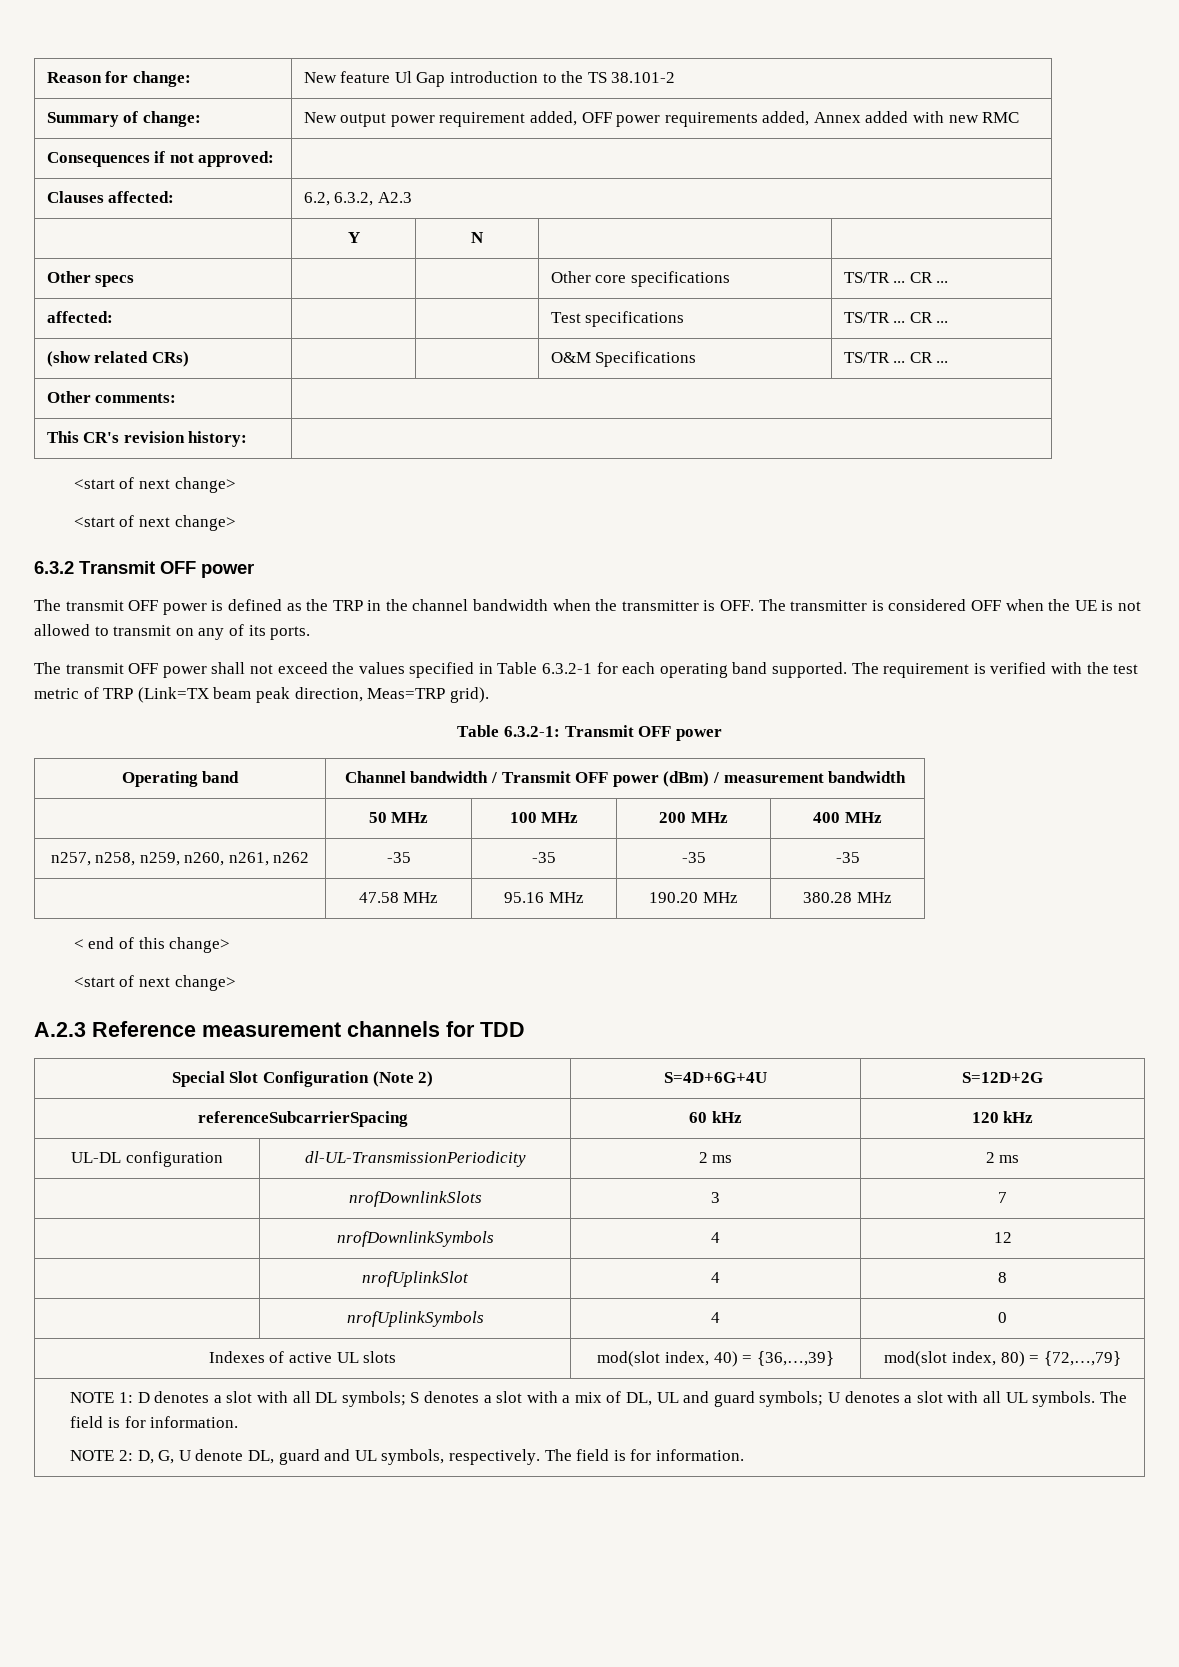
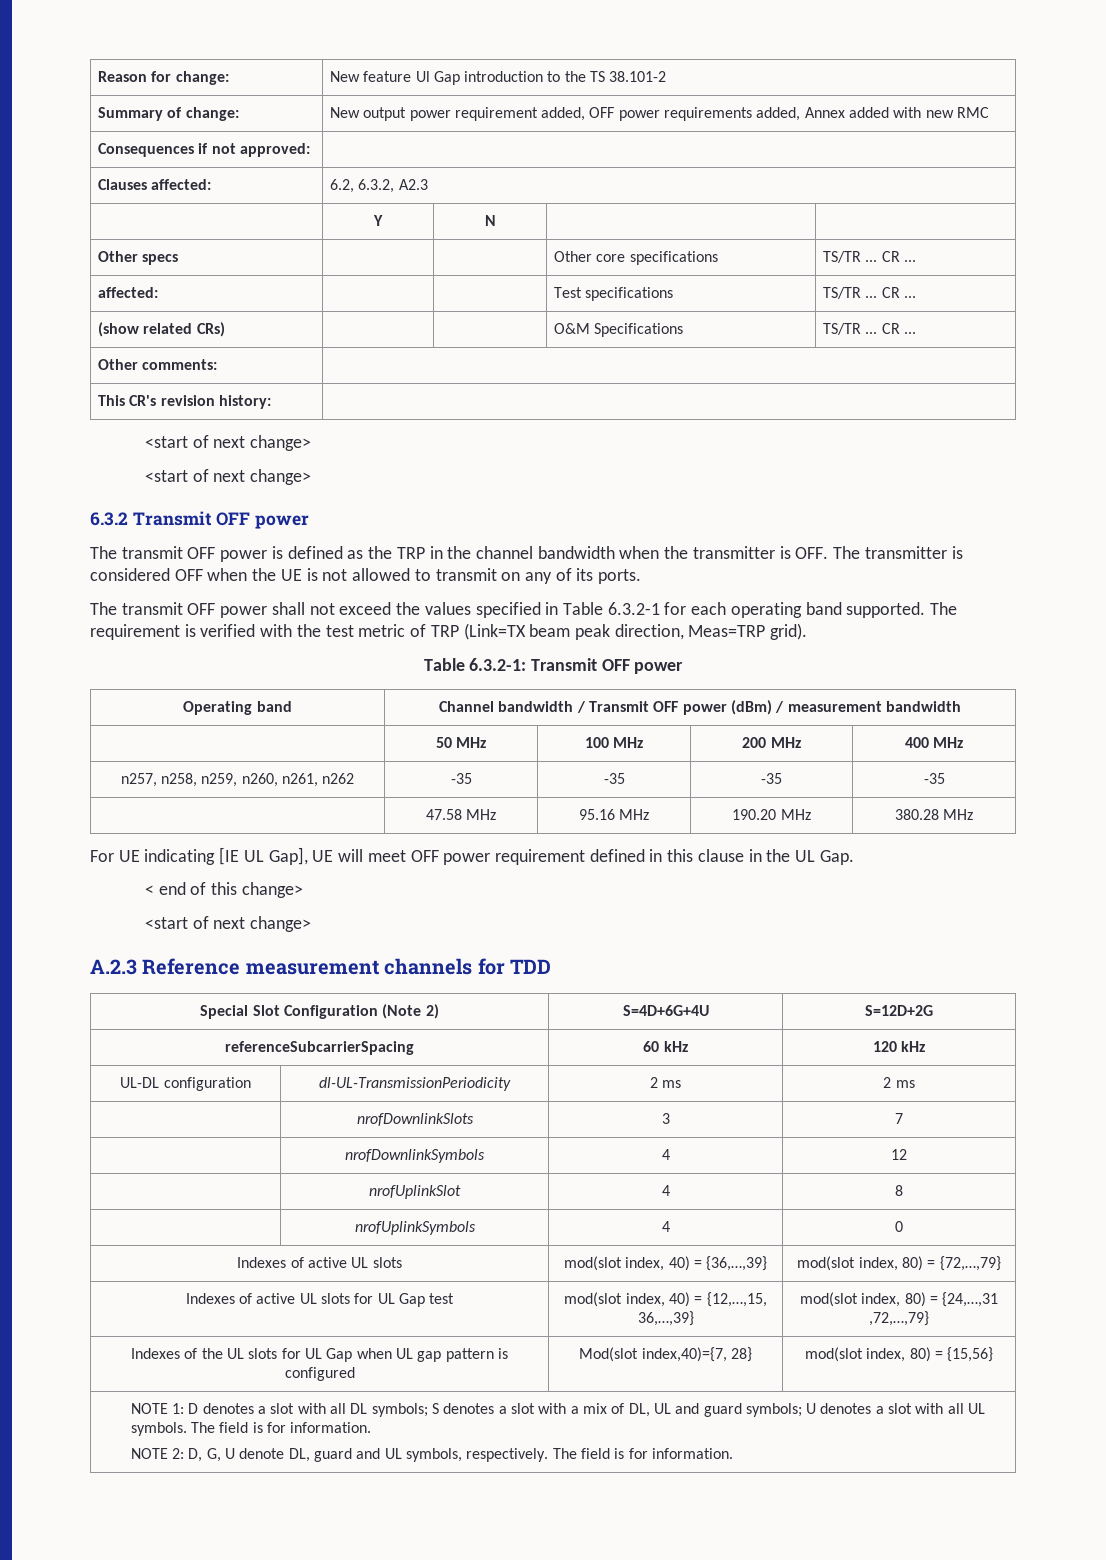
(892, 897) none -> [90,847,854,865] // For UE indicating [IE UL Gap], UE will meet OFF power requirement defined in this clause in the UL Gap.
(1121, 1358) none -> [185,1293,455,1307] [564,1292,767,1307] [637,1311,694,1326] [799,1292,999,1307] [869,1311,929,1326] [131,1348,508,1362] [284,1367,355,1381] [579,1347,752,1362] [804,1347,994,1362] // Indexes of active UL slots for UL Gap test | mod(slot index, 40) = {12,…,15, 36,…,39} | mod(slot index, 80) = {24,…,31 ,72,…,79} // Indexes of the UL slots for UL Gap when UL gap pattern is configured | Mod(slot index,40)={7, 28} | mod(slot index, 80) = {15,56}

